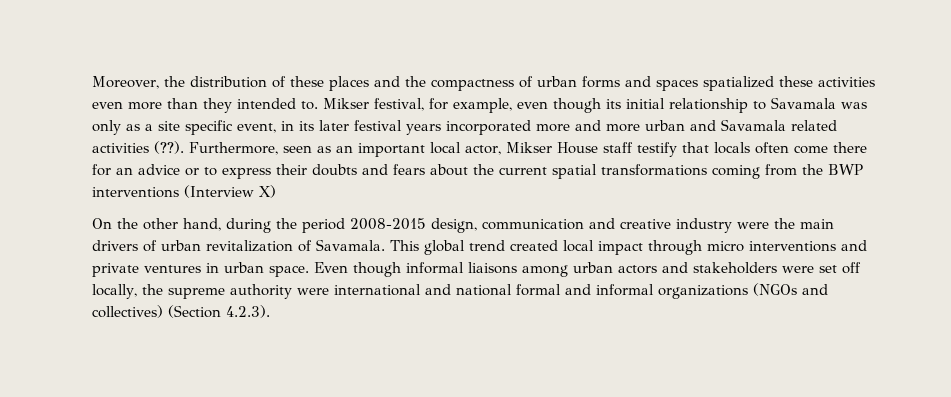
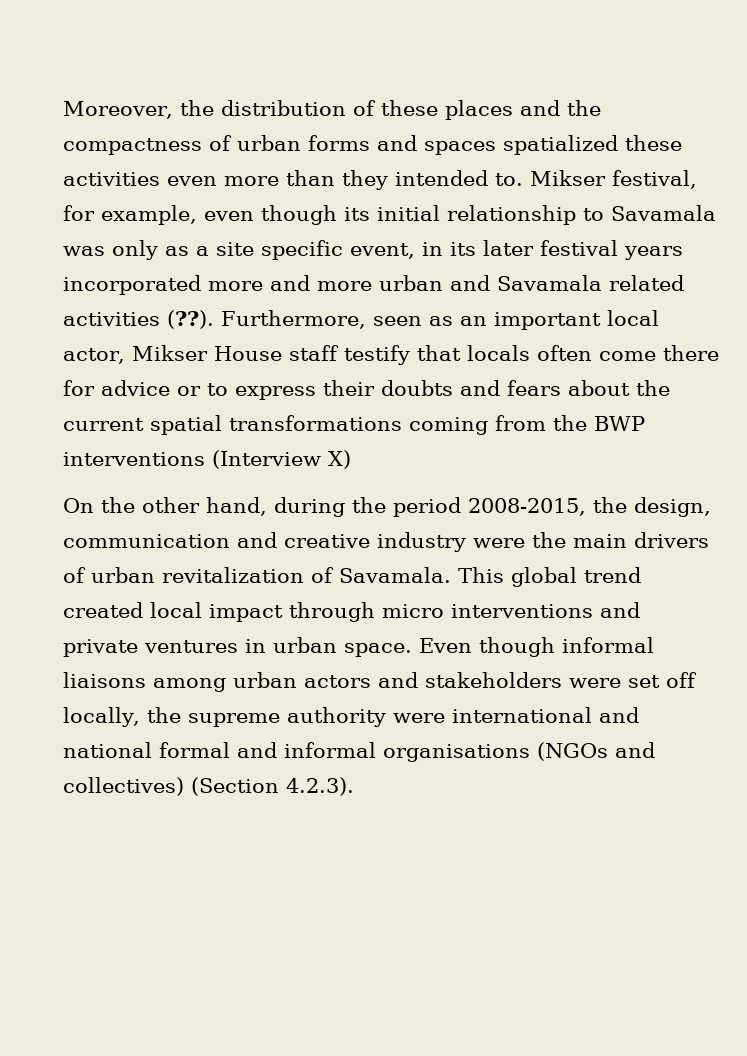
[116,167,134,175] an -> (95, 388) none
[350,218,427,230] 2008-2015 -> [467,497,627,516] 2008-2015, the
[658,285,749,299] organizations -> [382,744,530,762] organisations

